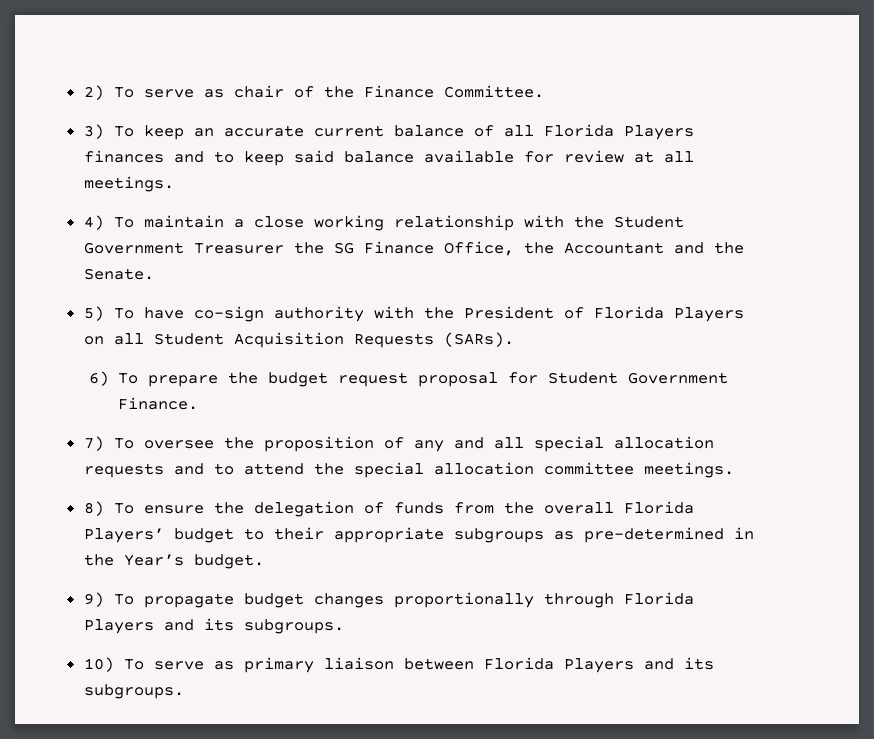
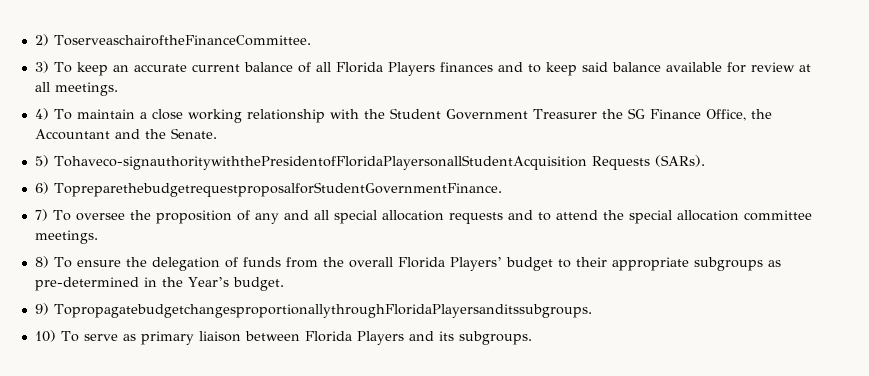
[113,85,544,98] To serve as chair of the Finance Committee. -> [53,35,311,46] ToserveaschairoftheFinanceCommittee.
[113,306,744,322] [83,332,514,348] [89,371,728,387] [117,397,198,410] To have co-sign authority with the President of Florida Players on all Student Acquisition Requests (SARs). // 6) To prepare the budget request proposal for Student Government Finance. -> [53,155,705,170] [34,182,502,197] Tohaveco-signauthoritywiththePresidentofFloridaPlayersonallStudentAcquisition Requests (SARs). // 6) TopreparethebudgetrequestproposalforStudentGovernmentFinance.
[113,592,694,608] [83,618,344,634] To propagate budget changes proportionally through Florida Players and its subgroups. -> [53,304,592,318] TopropagatebudgetchangesproportionallythroughFloridaPlayersanditssubgroups.

